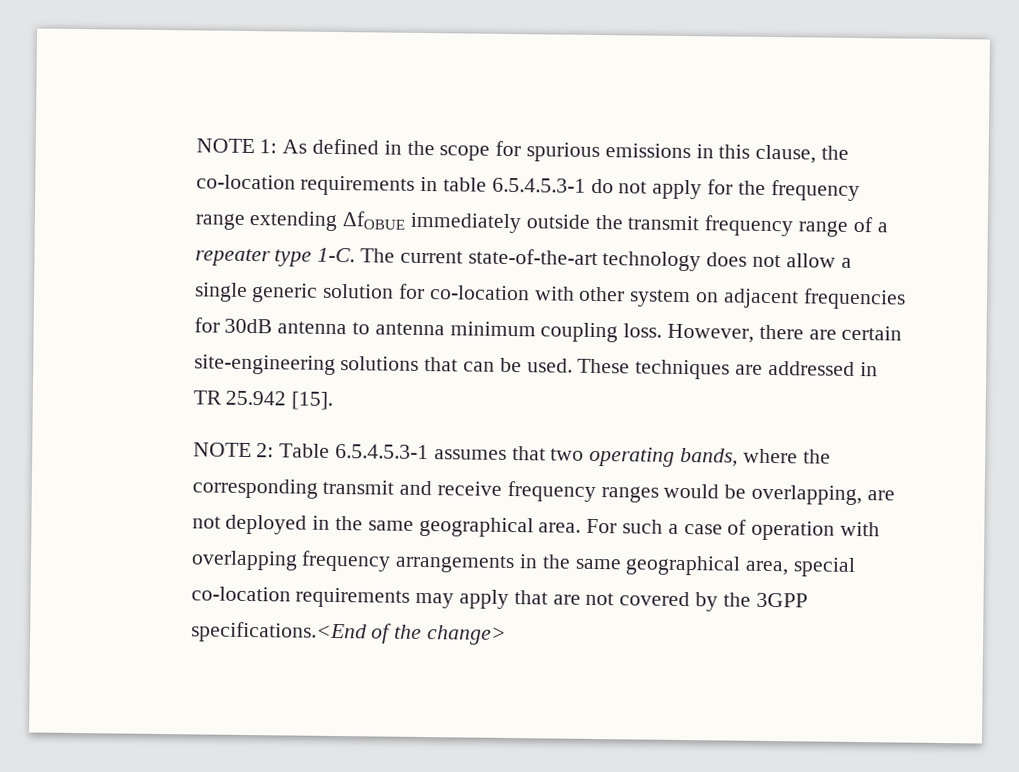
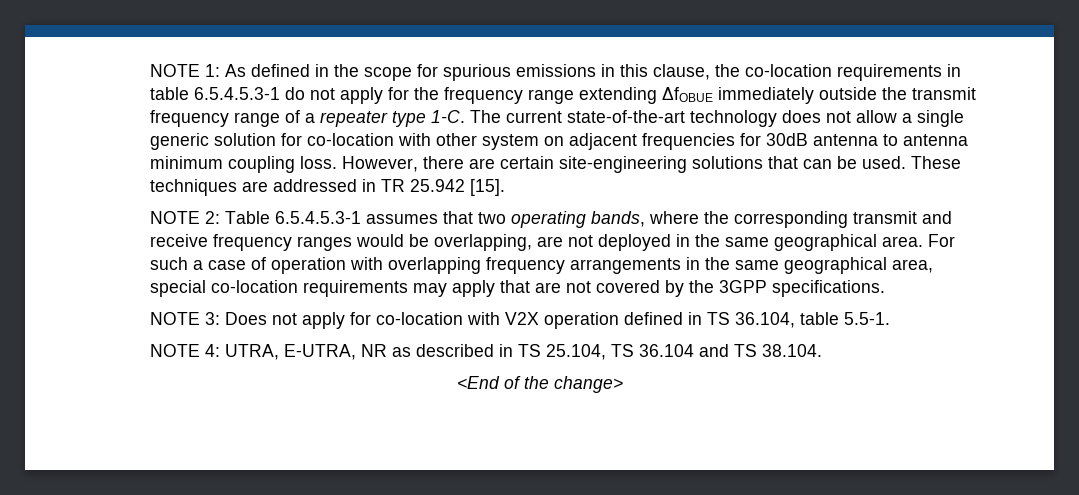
[190,621,367,644] specifications.<End -> [771,280,885,297] [149,312,890,329] [149,344,822,360] [456,376,500,389] specifications. // NOTE 3: Does not apply for co-location with V2X operation defined in TS 36.104, table 5.5-1. // NOTE 4: UTRA, E-UTRA, NR as described in TS 25.104, TS 36.104 and TS 38.104. // <End

